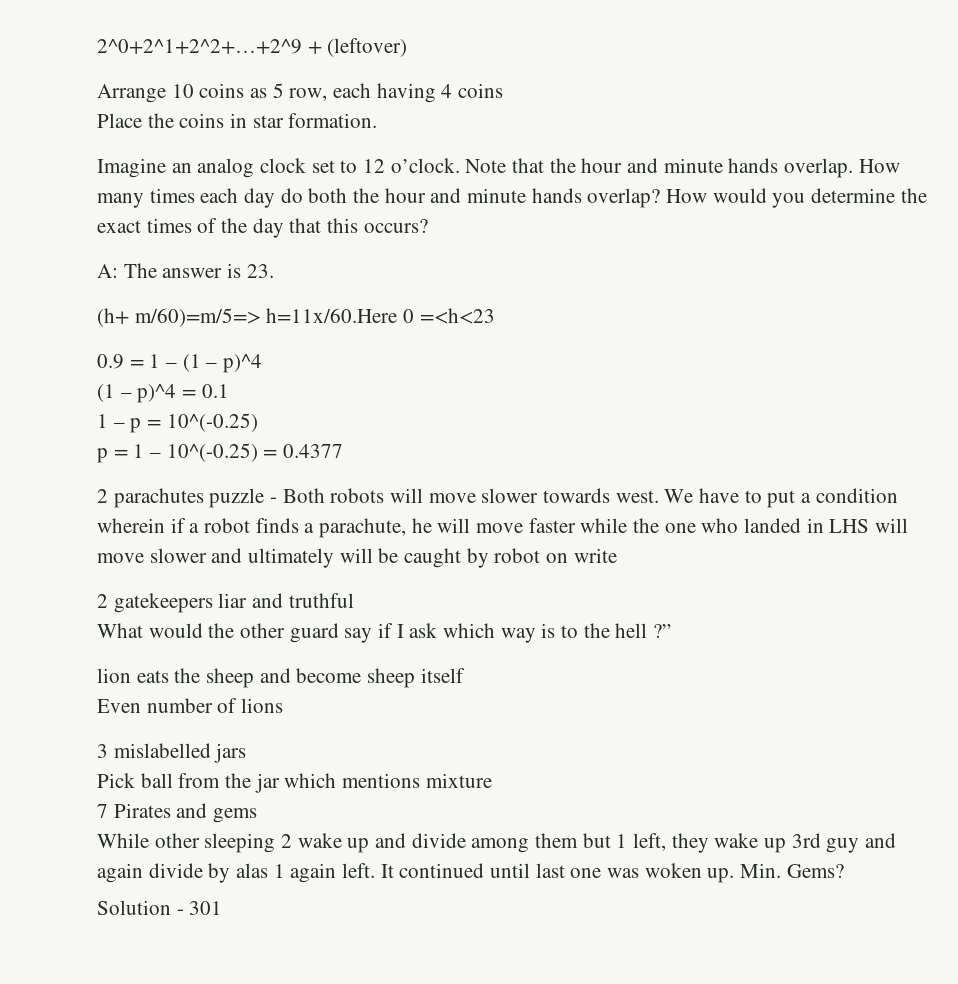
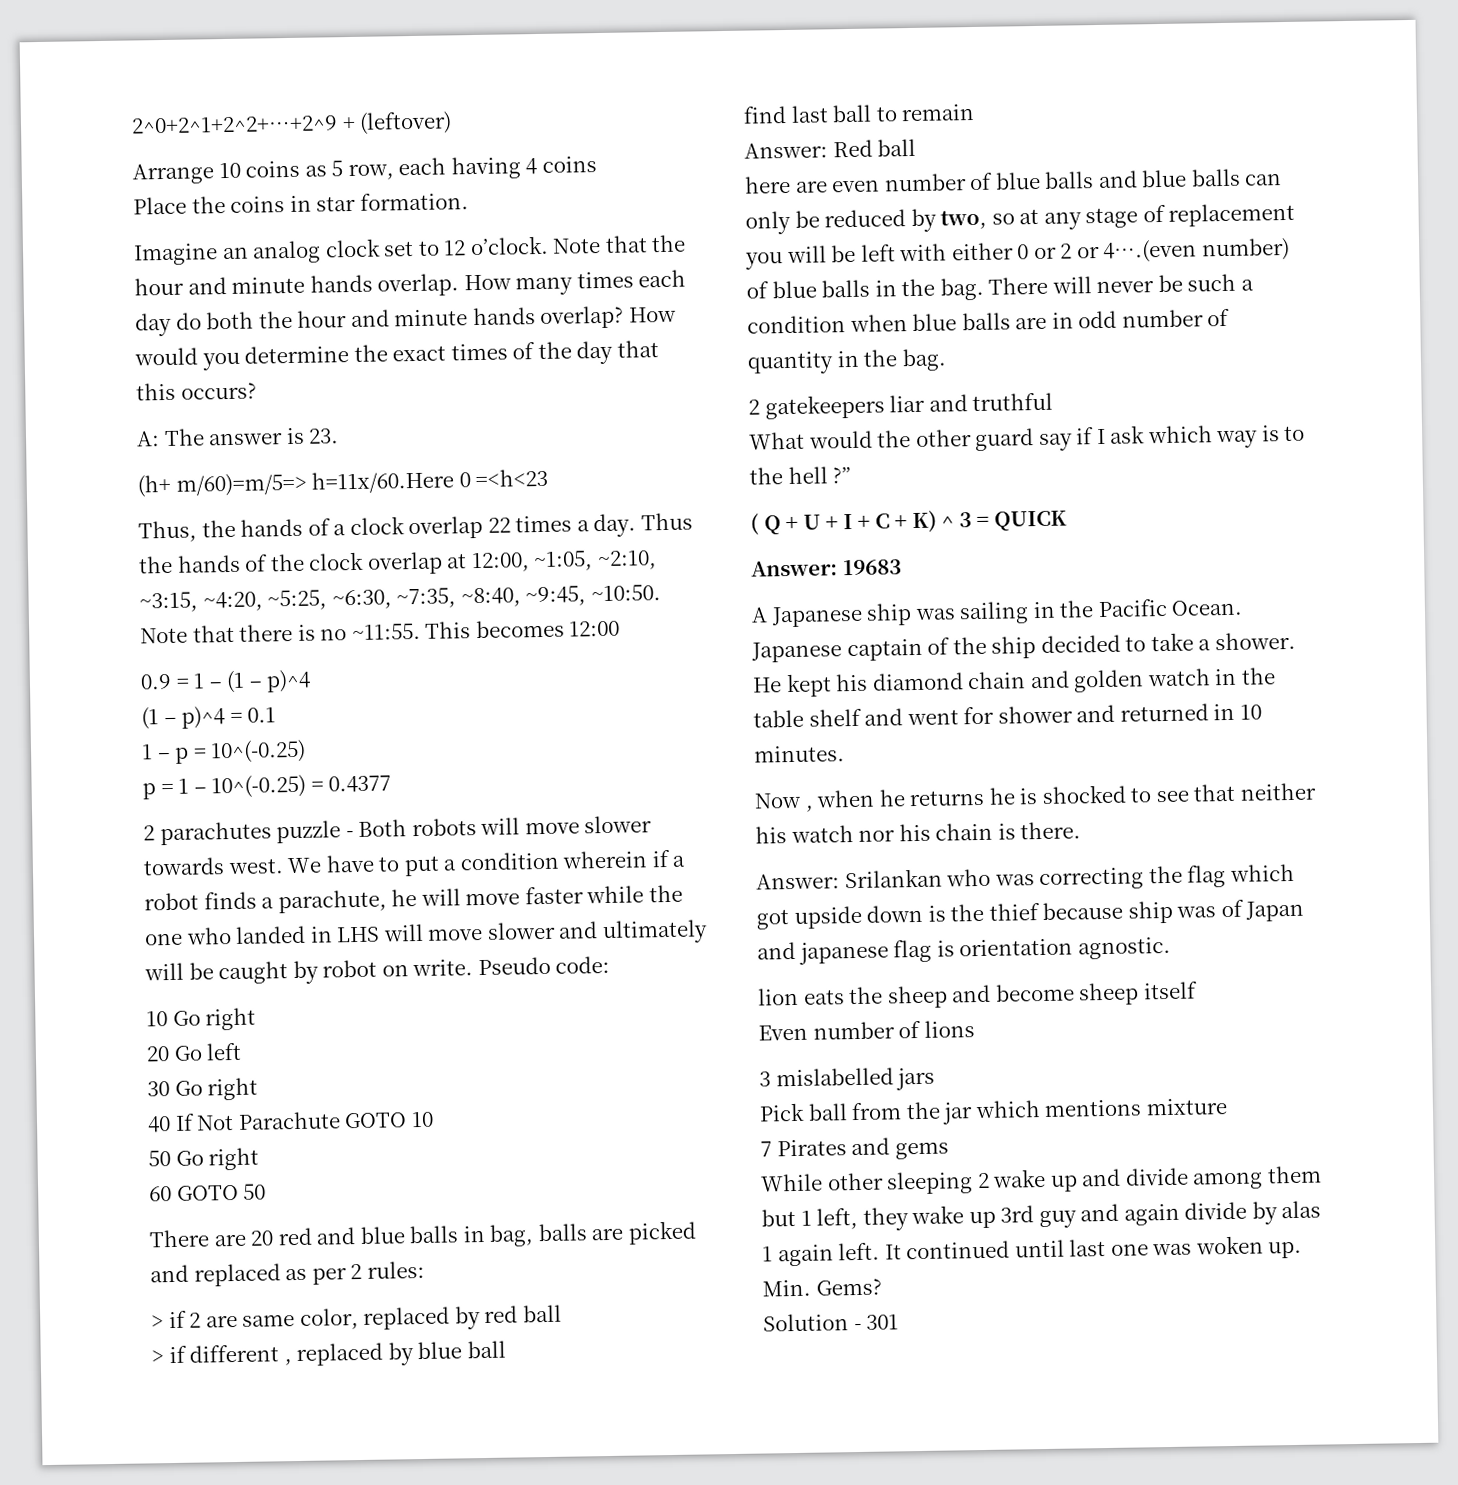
(495, 316) none -> [138,512,693,543] [138,550,657,575] [139,584,661,613] [140,619,621,644] // Thus, the hands of a clock overlap 22 times a day. Thus the hands of the clock overlap at 12:00, ~1:05, ~2:10, ~3:15, ~4:20, ~5:25, ~6:30, ~7:35, ~8:40, ~9:45, ~10:50. Note that there is no ~11:55. This becomes 12:00
[573,548,617,563] write -> [412,955,611,977] [146,1007,257,1031] [146,1042,243,1062] [147,1077,259,1101] [147,1111,434,1133] [148,1147,260,1171] [149,1183,267,1202] [149,1220,697,1248] [150,1260,425,1287] [151,1304,562,1330] [151,1340,506,1367] [743,103,976,124] [744,138,917,159] [744,168,1283,194] [745,202,1296,235] [745,237,1290,270] [746,273,1254,301] [747,308,1231,334] [747,348,947,375] write. Pseudo code: // 10 Go right // 20 Go left // 30 Go right // 40 If Not Parachute GOTO 10 // 50 Go right // 60 GOTO 50 // There are 20 red and blue balls in bag, balls are picked and replaced as per 2 rules: // > if 2 are same color, replaced by red ball // > if different , replaced by blue ball // find last ball to remain // Answer: Red ball // here are even number of blue balls and blue balls can only be reduced by two, so at any stage of replacement you will be left with either 0 or 2 or 4….(even number) of blue balls in the bag. There will never be such a condition when blue balls are in odd number of quantity in the bag.
(672, 631) none -> [750,510,1067,536] [751,559,902,577] [751,598,1244,628] [751,631,1296,663] [752,667,1276,698] [753,703,1262,728] [754,745,845,763] [754,782,1316,812] [755,821,1082,844] [756,863,1295,891] [756,899,1305,930] [757,936,1171,965] // ( Q + U + I + C + K) ^ 3 = QUICK // Answer: 19683 // A Japanese ship was sailing in the Pacific Ocean. Japanese captain of the ship decided to take a shower. He kept his diamond chain and golden watch in the table shelf and went for shower and returned in 10 minutes. // Now , when he returns he is shocked to see that neither his watch nor his chain is there. // Answer: Srilankan who was correcting the flag which got upside down is the thief because ship was of Japan and japanese flag is orientation agnostic.

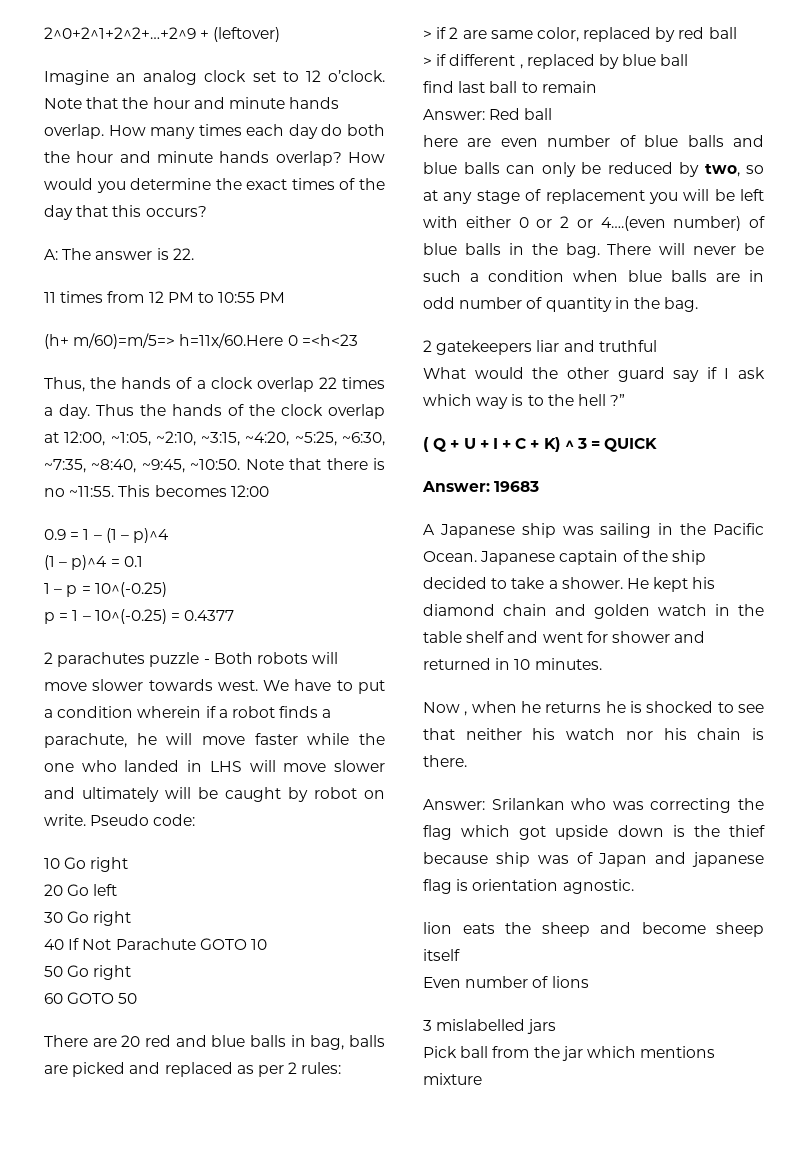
[132,156,597,185] [133,192,469,215] // Arrange 10 coins as 5 row, each having 4 coins // Place the coins in star formation. -> (281, 34) none
[308,428,340,444] 23. -> [172,248,194,260] [44,291,286,303] 22. // 11 times from 12 PM to 10:55 PM
[760,1137,949,1160] [760,1165,1322,1195] [761,1200,1322,1231] [762,1235,1303,1267] [762,1278,882,1297] [763,1313,900,1332] // 7 Pirates and gems // While other sleeping 2 wake up and divide among them but 1 left, they wake up 3rd guy and again divide by alas 1 again left. It continued until last one was woken up. Min. Gems? // Solution - 301 -> (482, 1079) none

